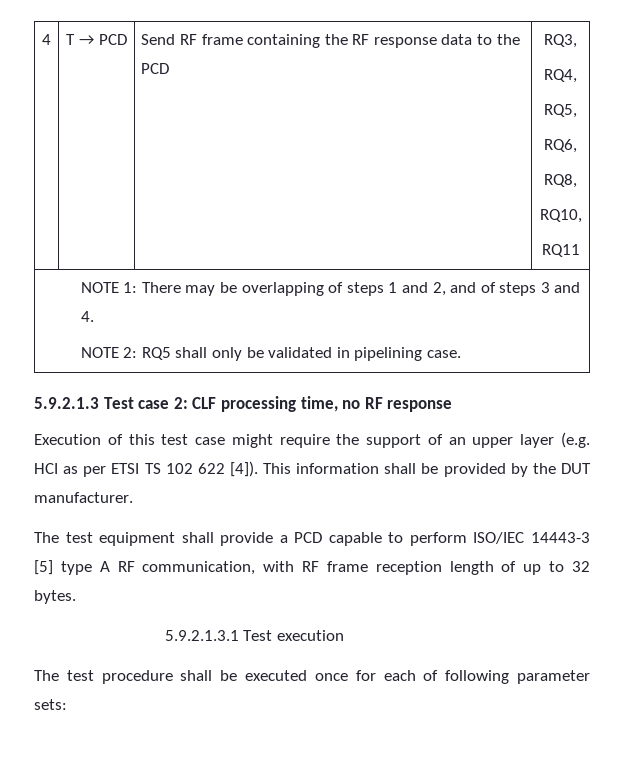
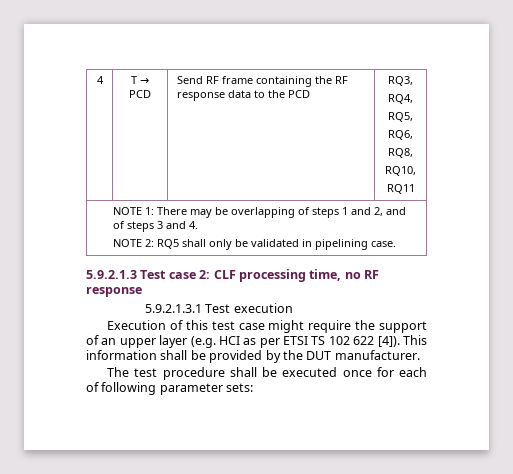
(453, 406) none -> [145,303,293,313] // 5.9.2.1.3.1 Test execution
[34,532,590,546] [34,560,590,575] [34,590,76,604] [164,630,345,641] // The test equipment shall provide a PCD capable to perform ISO/IEC 14443-3 [5] type A RF communication, with RF frame reception length of up to 32 bytes. // 5.9.2.1.3.1 Test execution -> (420, 355) none

